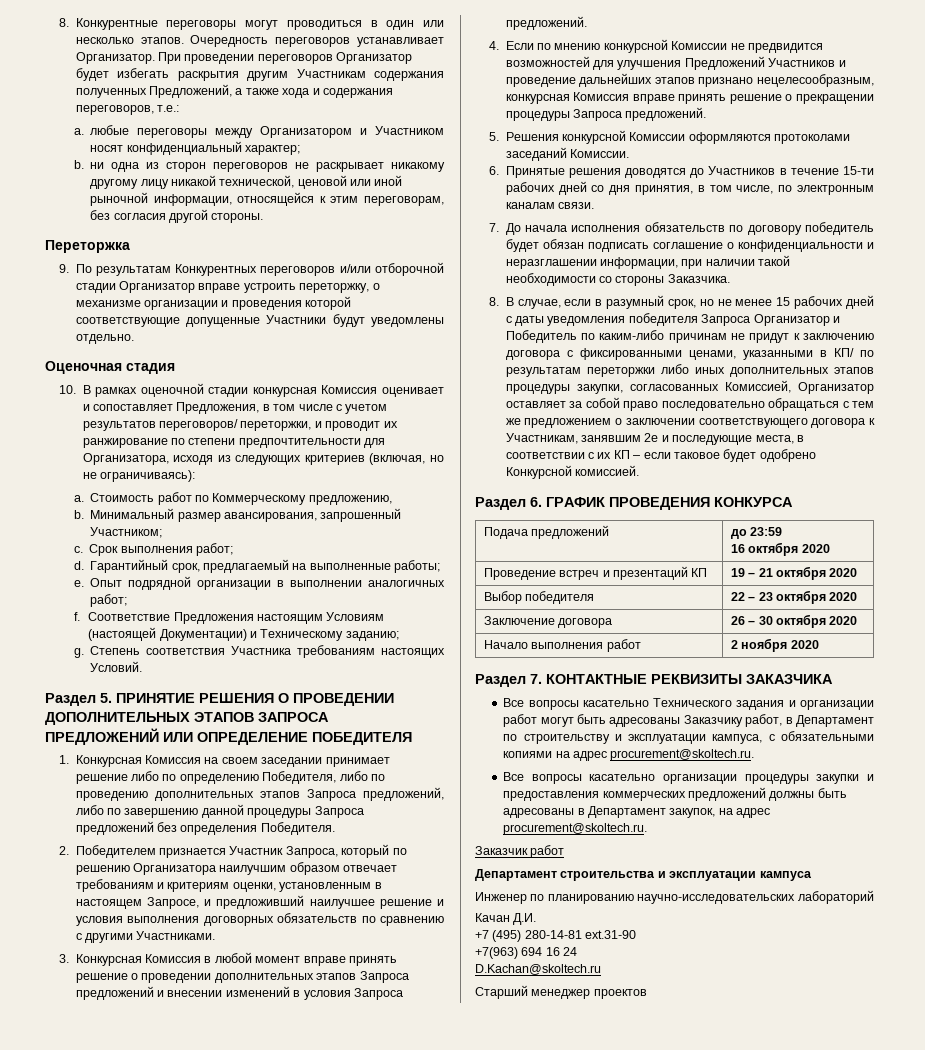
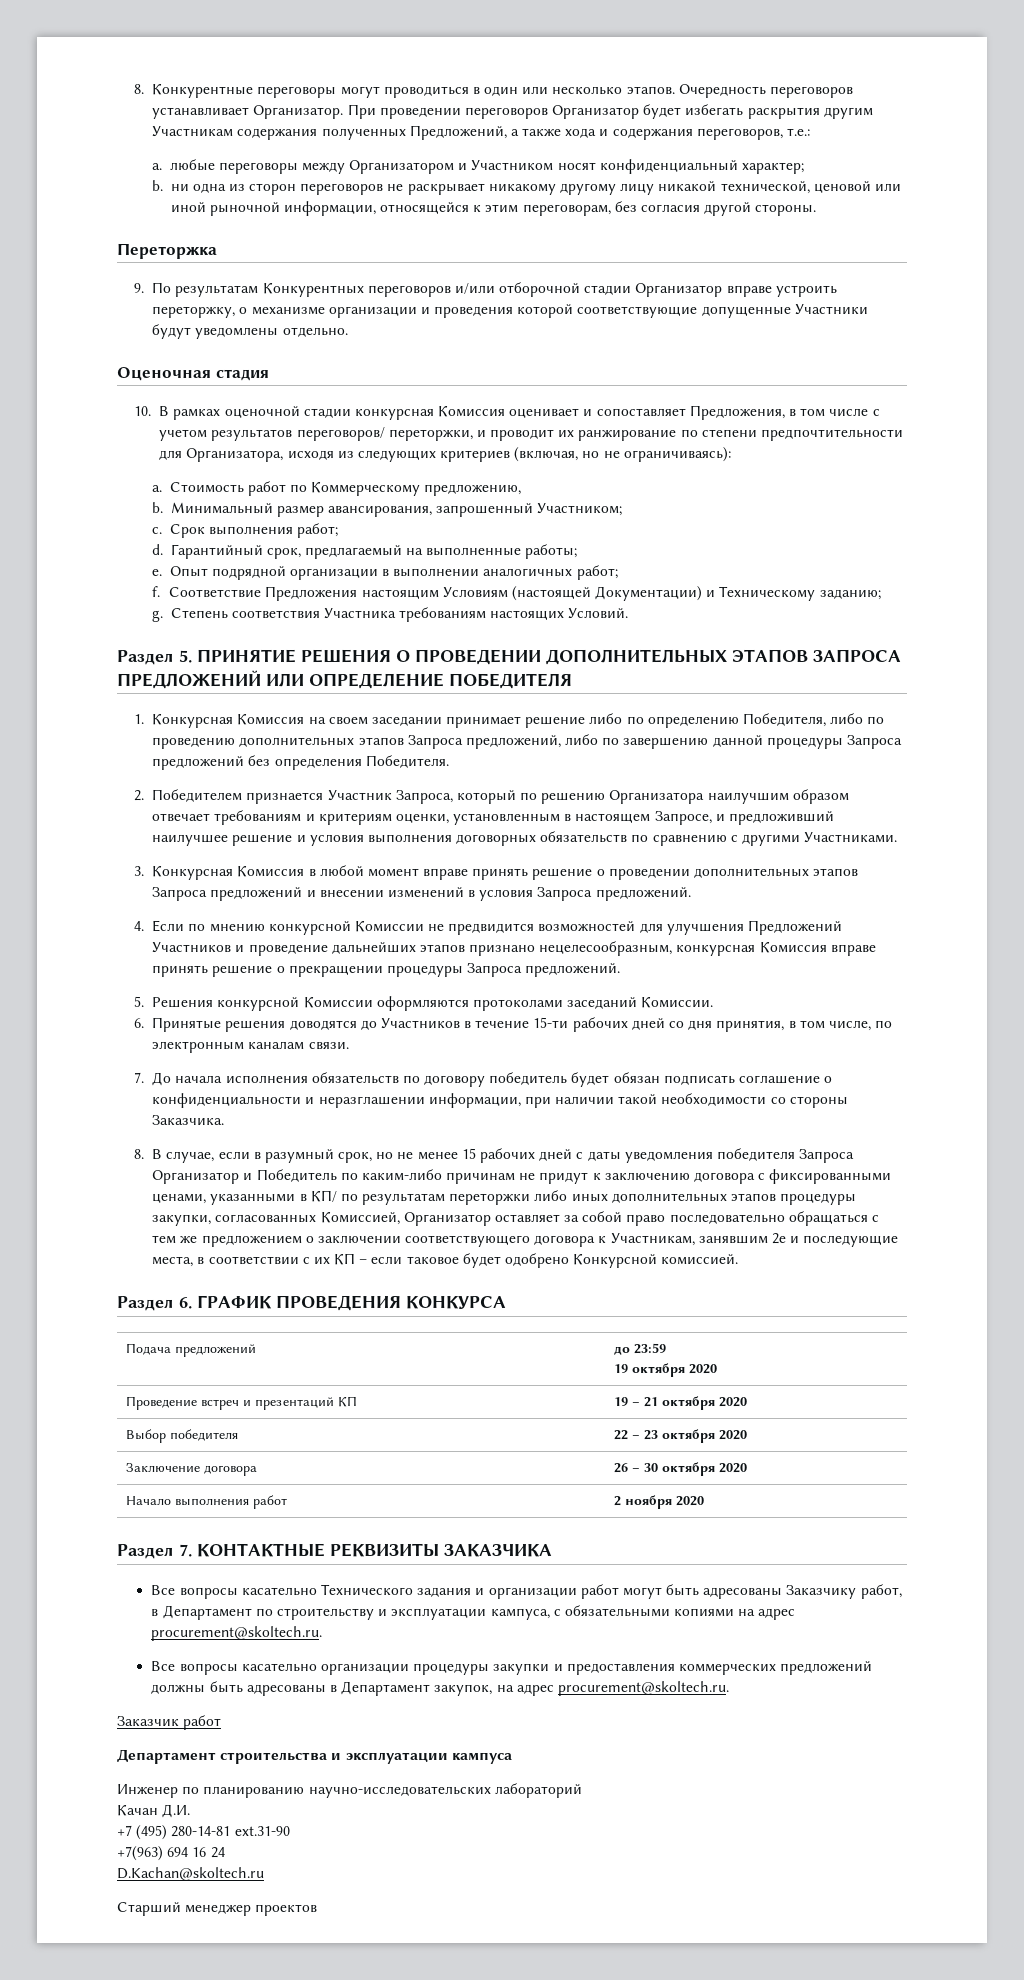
[730,544,745,553] 16 -> [614,1364,629,1373] 19

